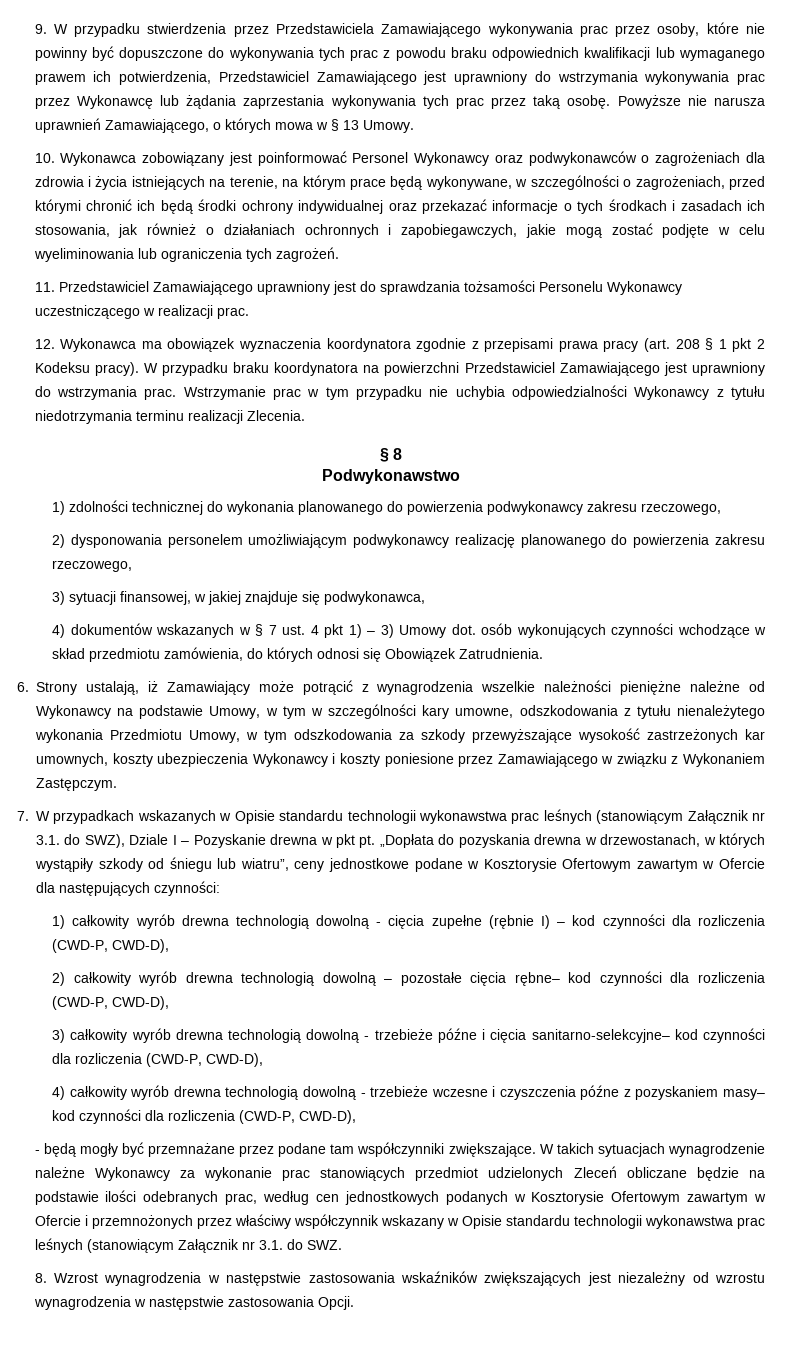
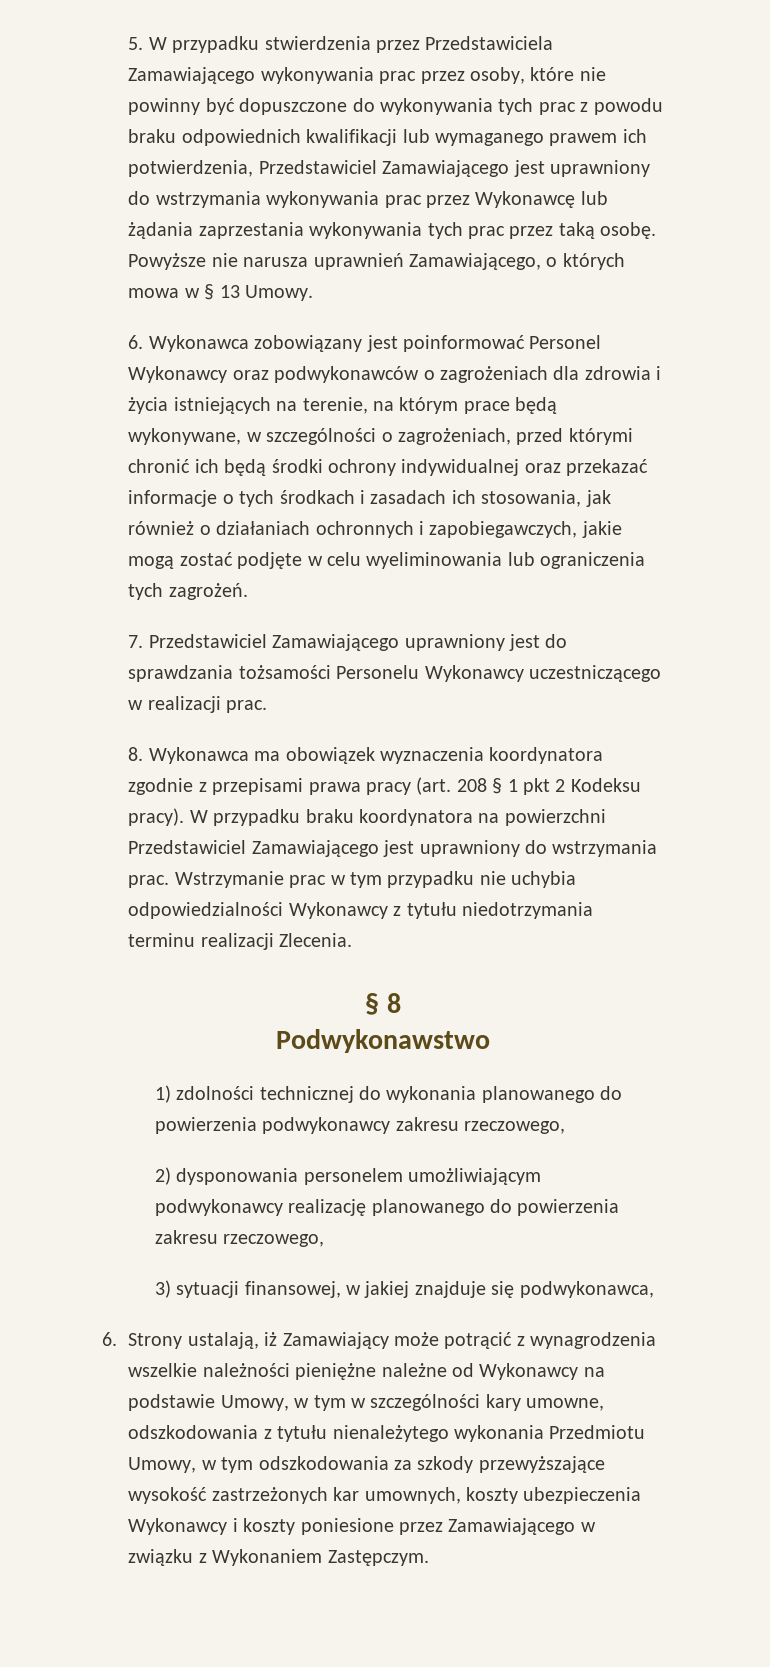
[34,24,47,34] 9. -> [128,37,144,50] 5.
[34,153,55,163] 10. -> [128,335,144,349] 6.
[34,282,55,292] 11. -> [128,635,144,648] 7.
[34,339,55,349] 12. -> [128,747,144,761] 8.
[52,623,766,638] [52,647,544,662] // 4) dokumentów wskazanych w § 7 ust. 4 pkt 1) – 3) Umowy dot. osób wykonujących czynności wchodzące w skład przedmiotu zamówienia, do których odnosi się Obowiązek Zatrudnienia. -> (654, 1289) none
[17,809,765,824] [36,833,766,848] [35,857,765,872] [36,881,220,896] [52,914,766,929] [52,939,170,953] [52,971,765,986] [52,996,170,1010] [52,1028,765,1043] [52,1053,264,1067] [52,1085,766,1100] [52,1109,357,1124] [34,1142,765,1157] [34,1166,765,1181] [34,1190,767,1205] [34,1214,765,1229] [34,1238,342,1253] [34,1271,765,1286] [33,1296,354,1310] // 7. W przypadkach wskazanych w Opisie standardu technologii wykonawstwa prac leśnych (stanowiącym Załącznik nr 3.1. do SWZ), Dziale I – Pozyskanie drewna w pkt pt. „Dopłata do pozyskania drewna w drzewostanach, w których wystąpiły szkody od śniegu lub wiatru”, ceny jednostkowe podane w Kosztorysie Ofertowym zawartym w Ofercie dla następujących czynności: // 1) całkowity wyrób drewna technologią dowolną - cięcia zupełne (rębnie I) – kod czynności dla rozliczenia (CWD-P, CWD-D), // 2) całkowity wyrób drewna technologią dowolną – pozostałe cięcia rębne– kod czynności dla rozliczenia (CWD-P, CWD-D), // 3) całkowity wyrób drewna technologią dowolną - trzebieże późne i cięcia sanitarno-selekcyjne– kod czynności dla rozliczenia (CWD-P, CWD-D), // 4) całkowity wyrób drewna technologią dowolną - trzebieże wczesne i czyszczenia późne z pozyskaniem masy– kod czynności dla rozliczenia (CWD-P, CWD-D), // - będą mogły być przemnażane przez podane tam współczynniki zwiększające. W takich sytuacjach wynagrodzenie należne Wykonawcy za wykonanie prac stanowiących przedmiot udzielonych Zleceń obliczane będzie na podstawie ilości odebranych prac, według cen jednostkowych podanych w Kosztorysie Ofertowym zawartym w Ofercie i przemnożonych przez właściwy współczynnik wskazany w Opisie standardu technologii wykonawstwa prac leśnych (stanowiącym Załącznik nr 3.1. do SWZ. // 8. Wzrost wynagrodzenia w następstwie zastosowania wskaźników zwiększających jest niezależny od wzrostu wynagrodzenia w następstwie zastosowania Opcji. -> (429, 1558) none

